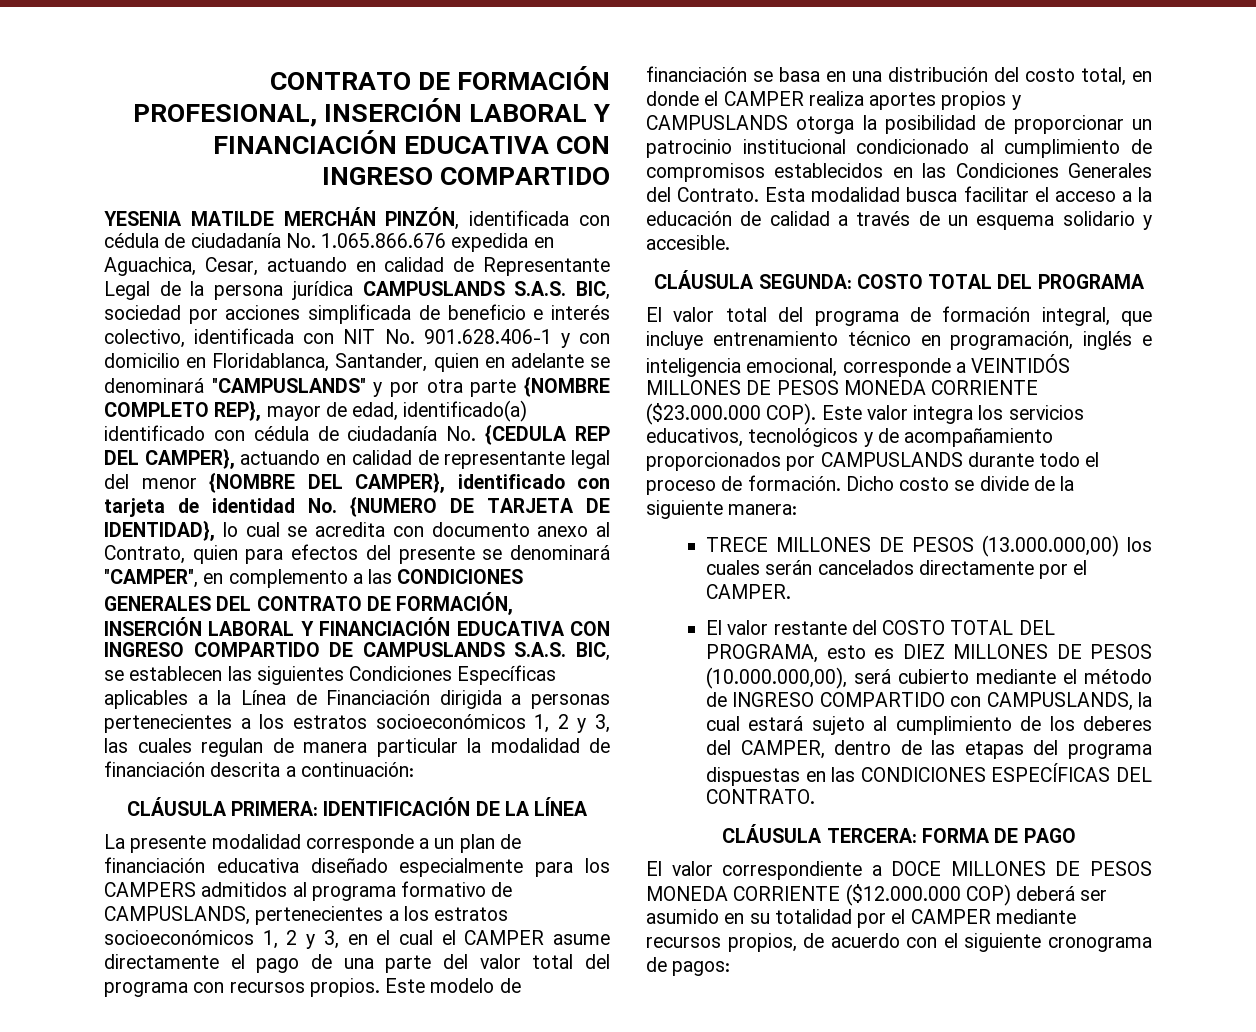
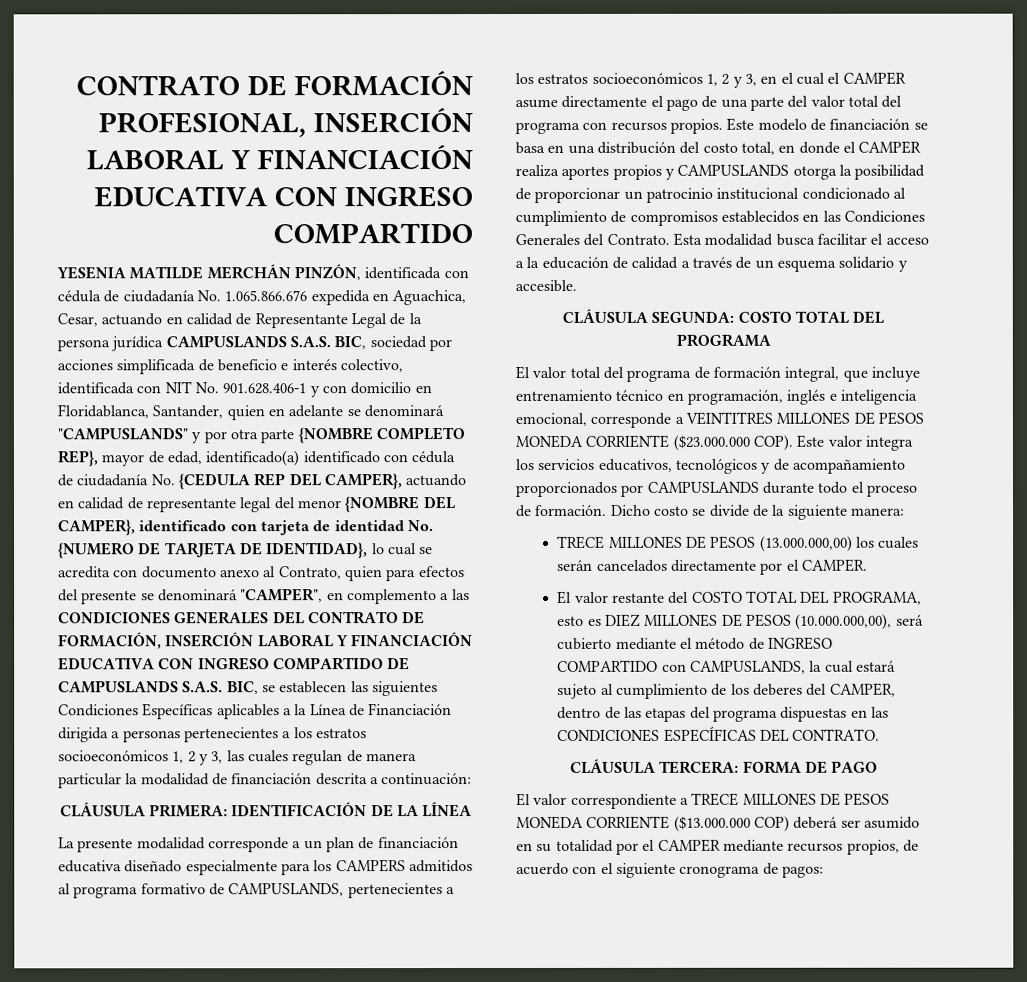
[971,354,1071,373] VEINTIDÓS -> [684,411,773,425] VEINTITRES
[891,861,1152,876] [646,884,961,906] DOCE MILLONES DE PESOS MONEDA CORRIENTE ($12.000.000 -> [691,792,891,806] [516,815,751,832] TRECE MILLONES DE PESOS MONEDA CORRIENTE ($13.000.000

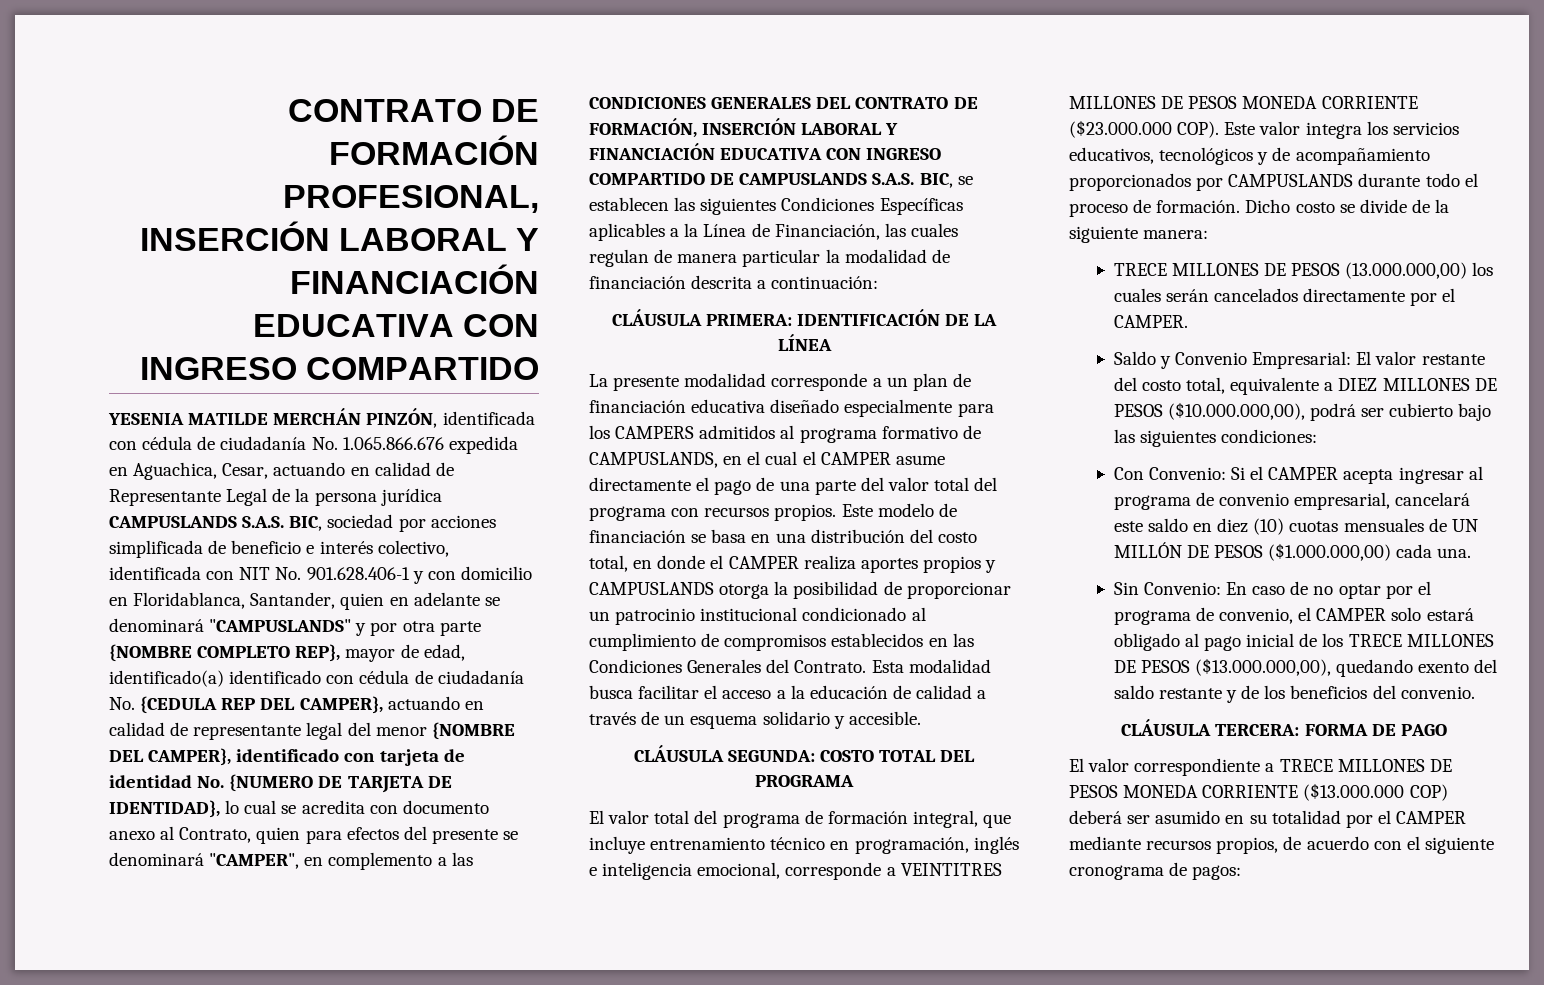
[368,703,453,716] [58,727,367,743] [58,750,224,766] Financiación dirigida a personas pertenecientes a los estratos socioeconómicos 1, 2 y 3, -> [774,224,880,240] Financiación,
[347,883,455,899] [515,72,757,88] pertenecientes a los estratos socioeconómicos 1, 2 y 3, -> (718, 460) none
[557,590,922,605] [557,613,924,630] [557,636,834,650] [557,659,897,674] [557,682,896,699] [557,706,889,722] [557,726,881,742] El valor restante del COSTO TOTAL DEL PROGRAMA, esto es DIEZ MILLONES DE PESOS (10.000.000,00), será cubierto mediante el método de INGRESO COMPARTIDO con CAMPUSLANDS, la cual estará sujeto al cumplimiento de los deberes del CAMPER, dentro de las etapas del programa dispuestas en las CONDICIONES ESPECÍFICAS DEL CONTRATO. -> [1113,351,1485,369] [1113,377,1497,395] [1113,402,1492,421] [1113,429,1318,447] [1113,466,1483,484] [1113,492,1471,510] [1113,518,1478,535] [1113,542,1472,561] [1113,581,1431,599] [1113,607,1474,625] [1113,633,1494,651] [1113,658,1498,677] [1113,685,1475,703] Saldo y Convenio Empresarial: El valor restante del costo total, equivalente a DIEZ MILLONES DE PESOS ($10.000.000,00), podrá ser cubierto bajo las siguientes condiciones: // Con Convenio: Si el CAMPER acepta ingresar al programa de convenio empresarial, cancelará este saldo en diez (10) cuotas mensuales de UN MILLÓN DE PESOS ($1.000.000,00) cada una. // Sin Convenio: En caso de no optar por el programa de convenio, el CAMPER solo estará obligado al pago inicial de los TRECE MILLONES DE PESOS ($13.000.000,00), quedando exento del saldo restante y de los beneficios del convenio.

